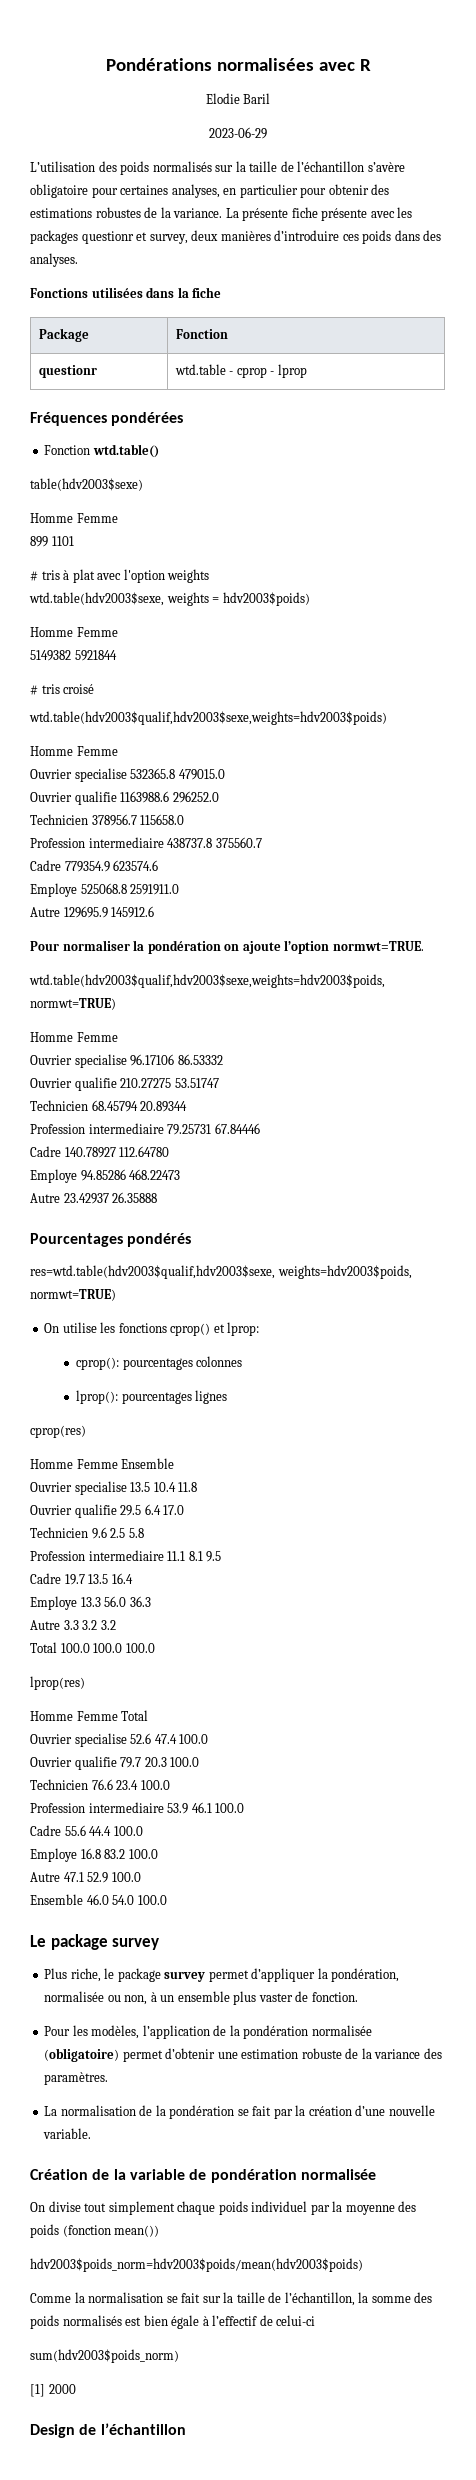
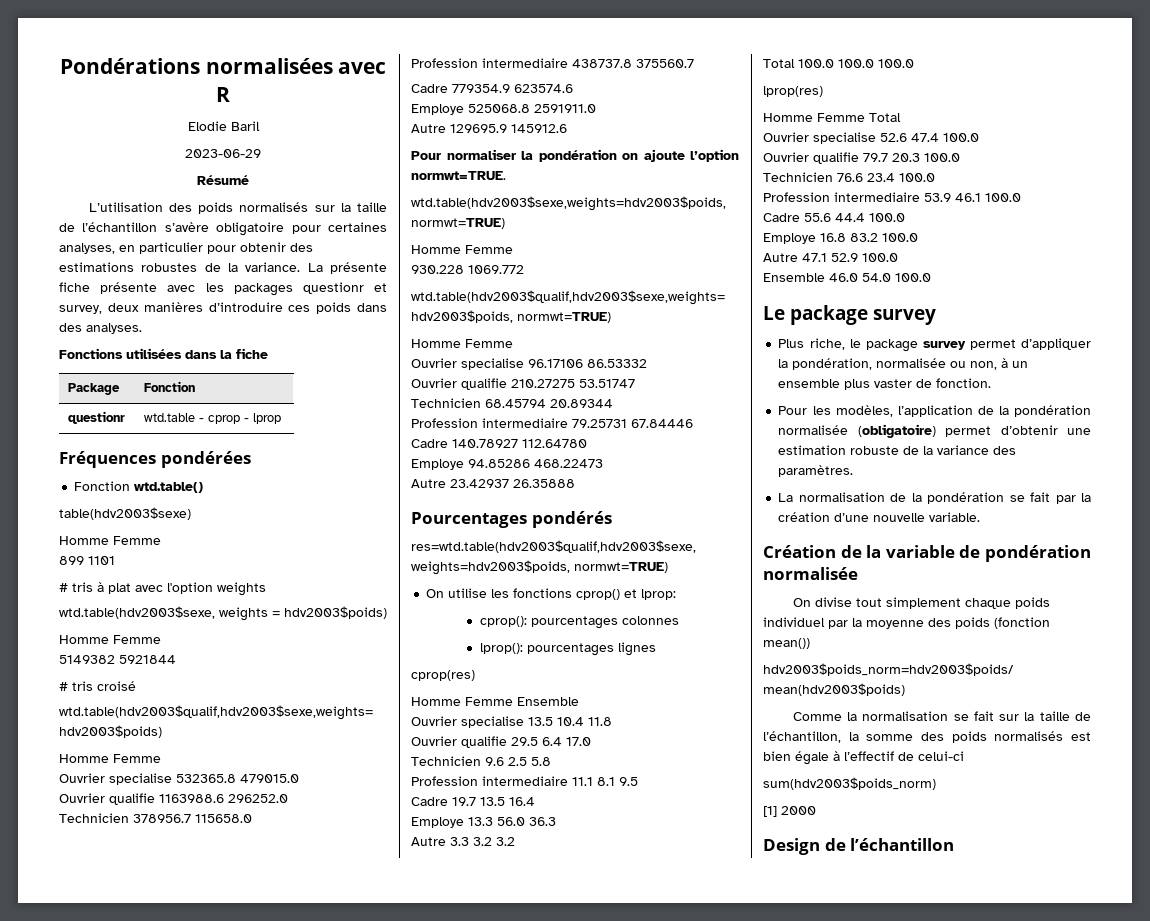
(267, 133) none -> [197,175,249,185] // Résumé
(424, 946) none -> [411,196,726,211] [411,218,505,229] [411,245,513,254] [411,265,524,274] // wtd.table(hdv2003$sexe,weights=hdv2003$poids, normwt=TRUE) // Homme Femme // 930.228 1069.772

